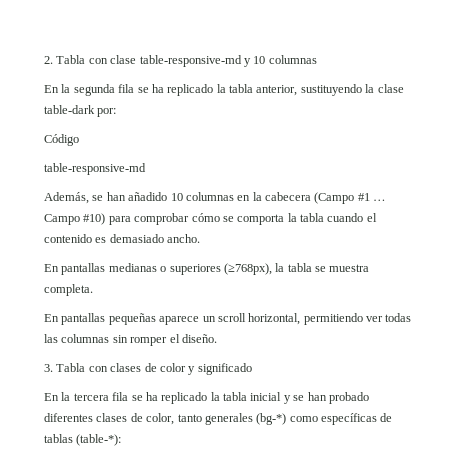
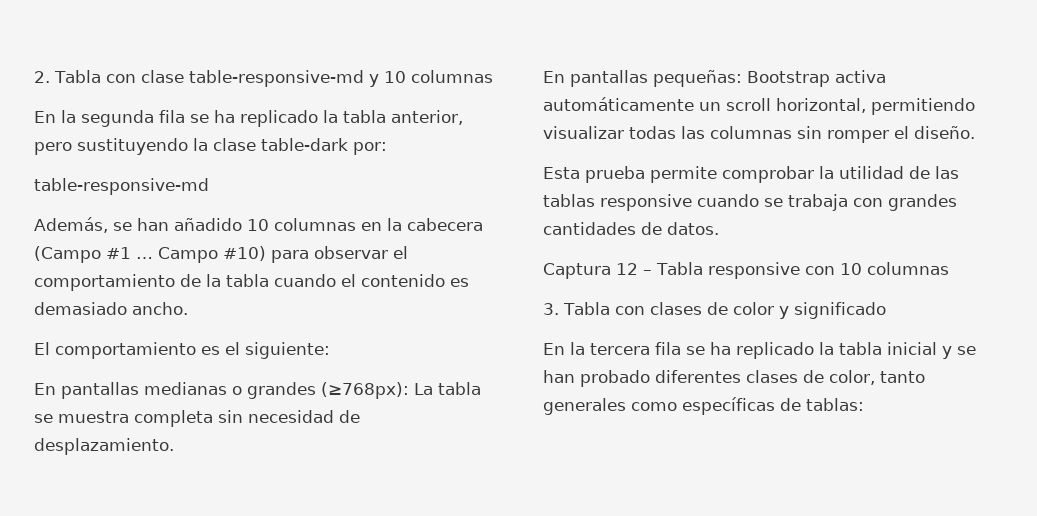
(298, 90) none -> [34,142,72,155] pero
[44,134,79,146] // Código -> (387, 148) none
[134,213,285,225] comprobar cómo se comporta -> [314,246,408,259] [34,274,201,291] observar el comportamiento de
(201, 238) none -> [34,342,330,359] // El comportamiento es el siguiente:
[169,263,370,275] [44,284,93,296] [44,313,200,325] superiores (≥768px), la tabla se muestra completa. // En pantallas pequeñas aparece -> [247,382,481,399] [34,410,360,427] [34,438,174,455] [543,70,886,87] [543,97,694,111] grandes (≥768px): La tabla se muestra completa sin necesidad de desplazamiento. // En pantallas pequeñas: Bootstrap activa automáticamente
[366,316,383,322] ver -> [543,126,624,139] visualizar
(217, 338) none -> [543,166,959,183] [543,194,957,211] [543,222,719,235] [543,262,949,279] // Esta prueba permite comprobar la utilidad de las tablas responsive cuando se trabaja con grandes cantidades de datos. // Captura 12 – Tabla responsive con 10 columnas
[256,413,287,425] (bg-*) -> (626, 406) none
[44,434,122,446] tablas (table-*): -> [806,398,864,411] tablas:

